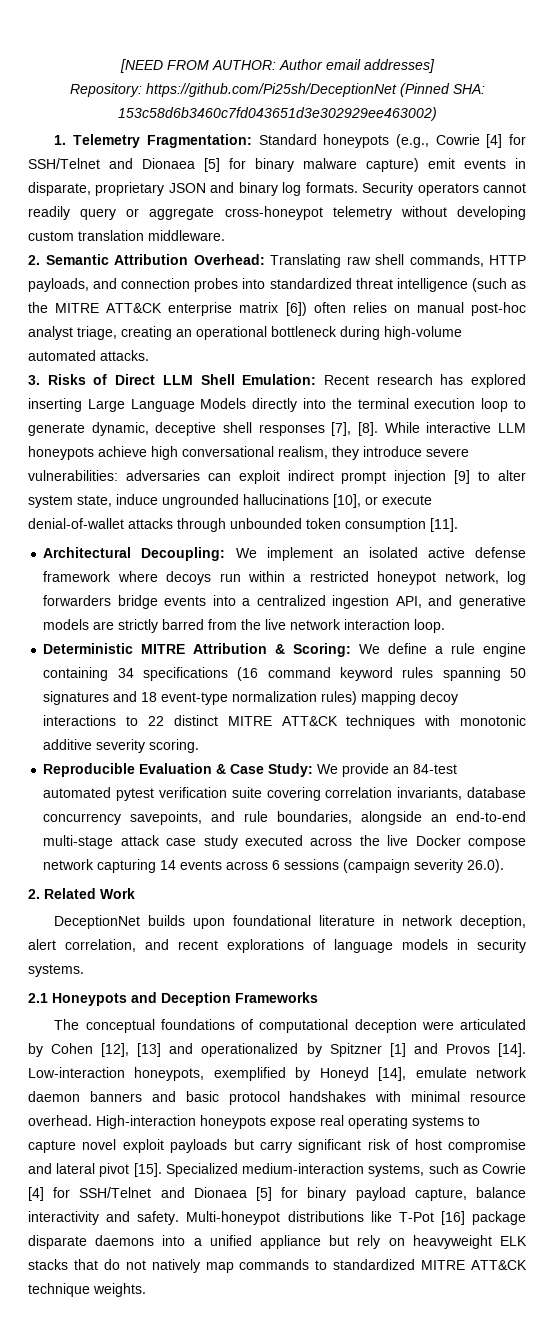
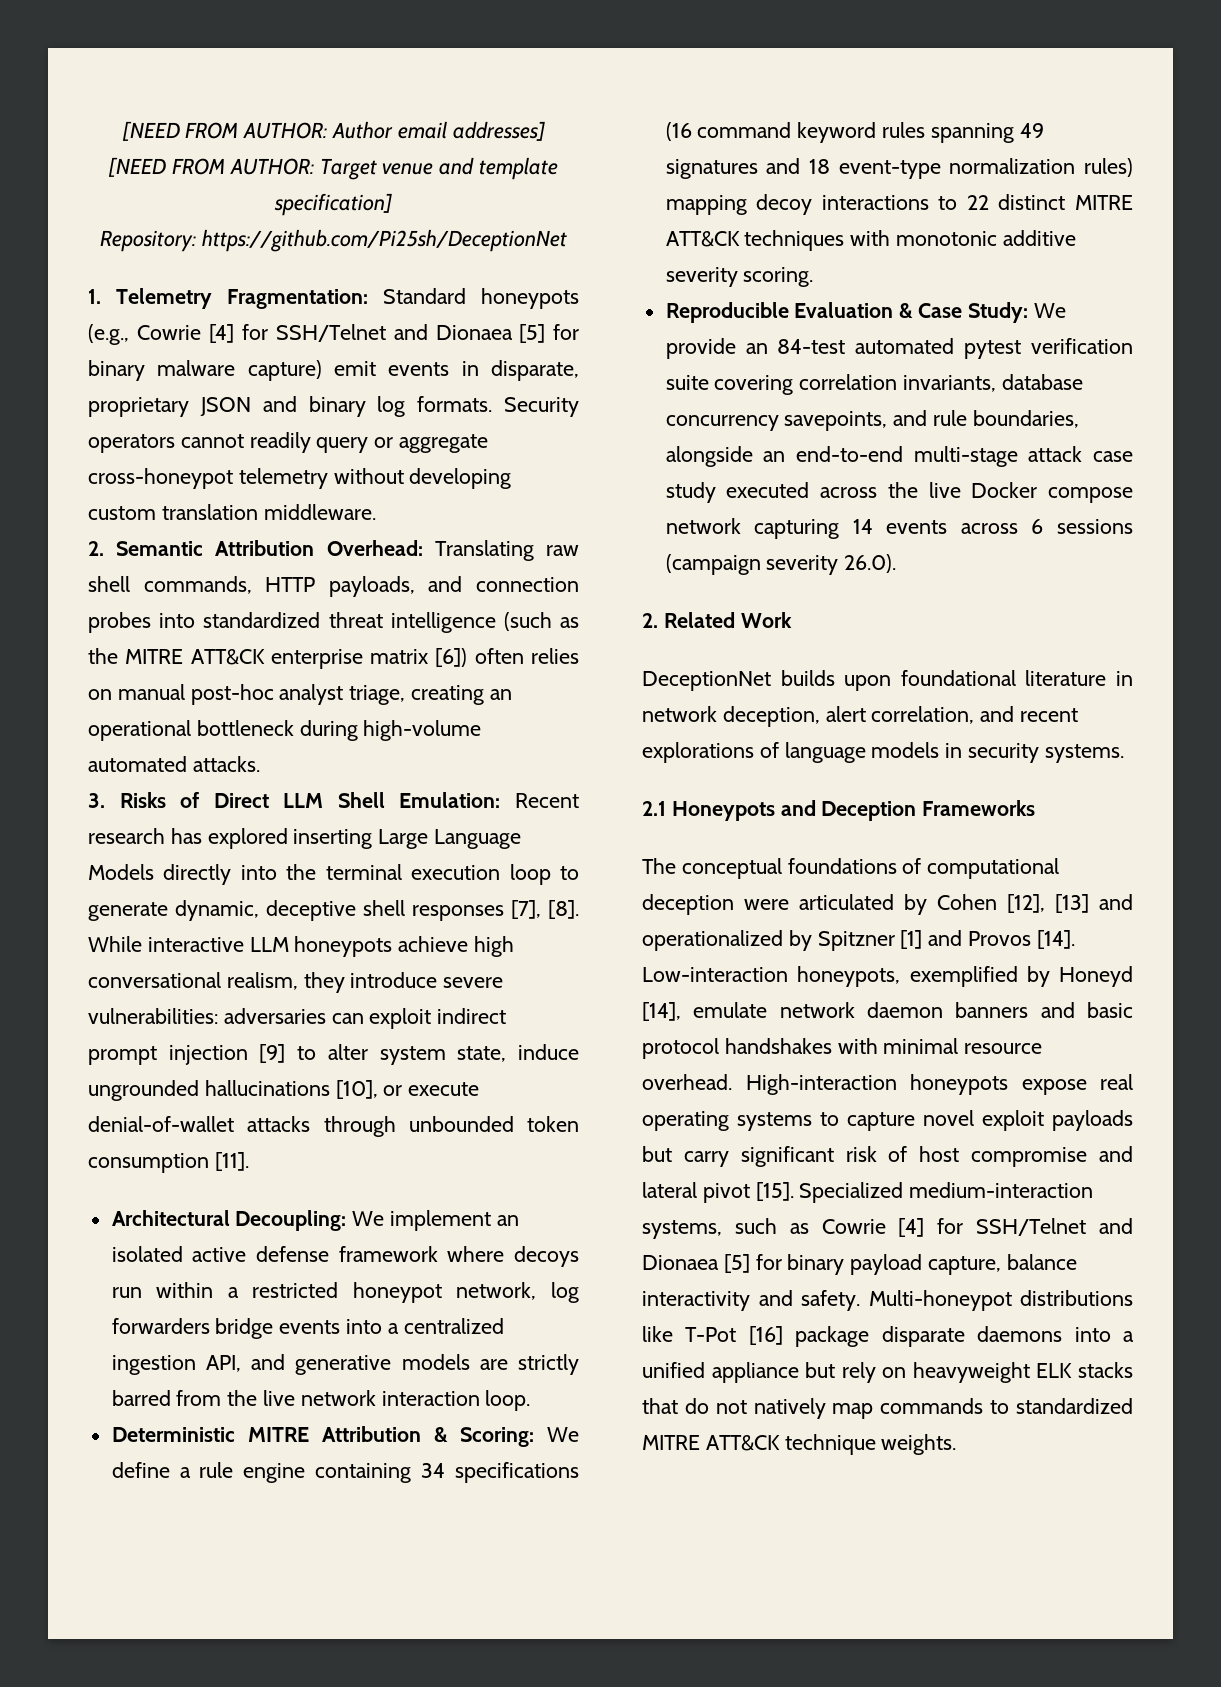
(435, 66) none -> [108,157,558,180] [274,193,393,216] // [NEED FROM AUTHOR: Target venue and template specification]
[399,83,485,97] [117,107,437,121] (Pinned SHA: 153c58d6b3460c7fd043651d3e302929ee463002) -> (567, 240) none
[509,668,526,678] 50 -> [1019,123,1044,138] 49

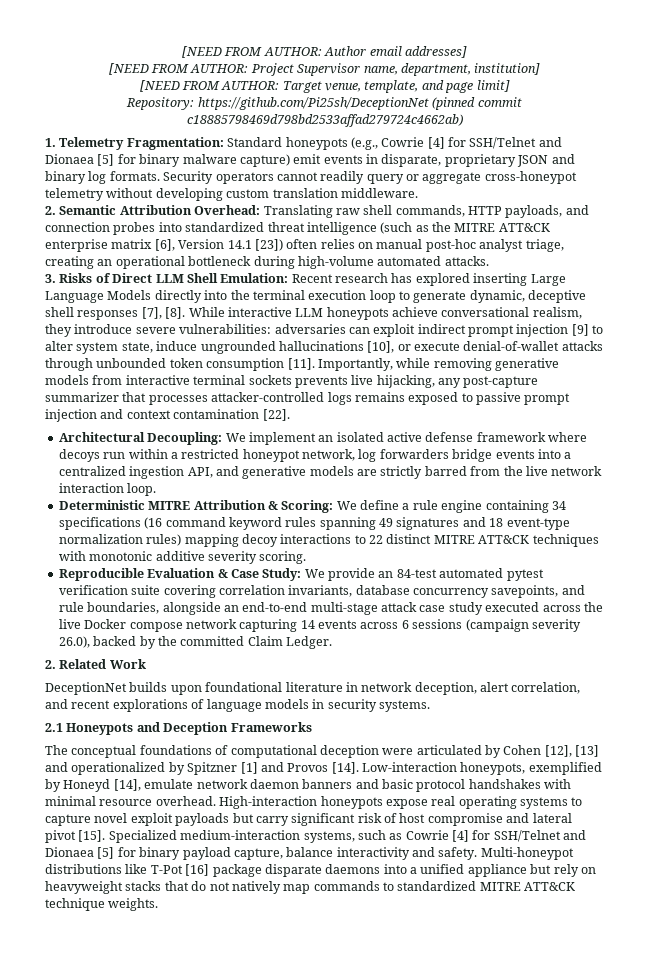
(545, 131) none -> [108,63,541,76] // [NEED FROM AUTHOR: Project Supervisor name, department, institution]
[382,157,558,180] [274,193,393,216] venue and template specification] -> [325,80,510,93] venue, template, and page limit]
(567, 240) none -> [432,97,522,110] [186,114,463,127] (pinned commit c18885798469d798bd2533affad279724c4662ab)
[435,648,468,667] [6]) -> [154,239,283,251] [6], Version 14.1 [23])
[474,936,515,957] high -> (438, 312) none
(249, 1161) none -> [317,358,559,371] [45,375,539,388] [45,392,571,405] [45,409,290,422] Importantly, while removing generative models from interactive terminal sockets prevents live hijacking, any post-capture summarizer that processes attacker-controlled logs remains exposed to passive prompt injection and context contamination [22].
[844,554,897,573] 26.0). -> [58,636,332,649] 26.0), backed by the committed Claim Ledger.
[1036,1363,1073,1378] ELK -> (123, 887) none

